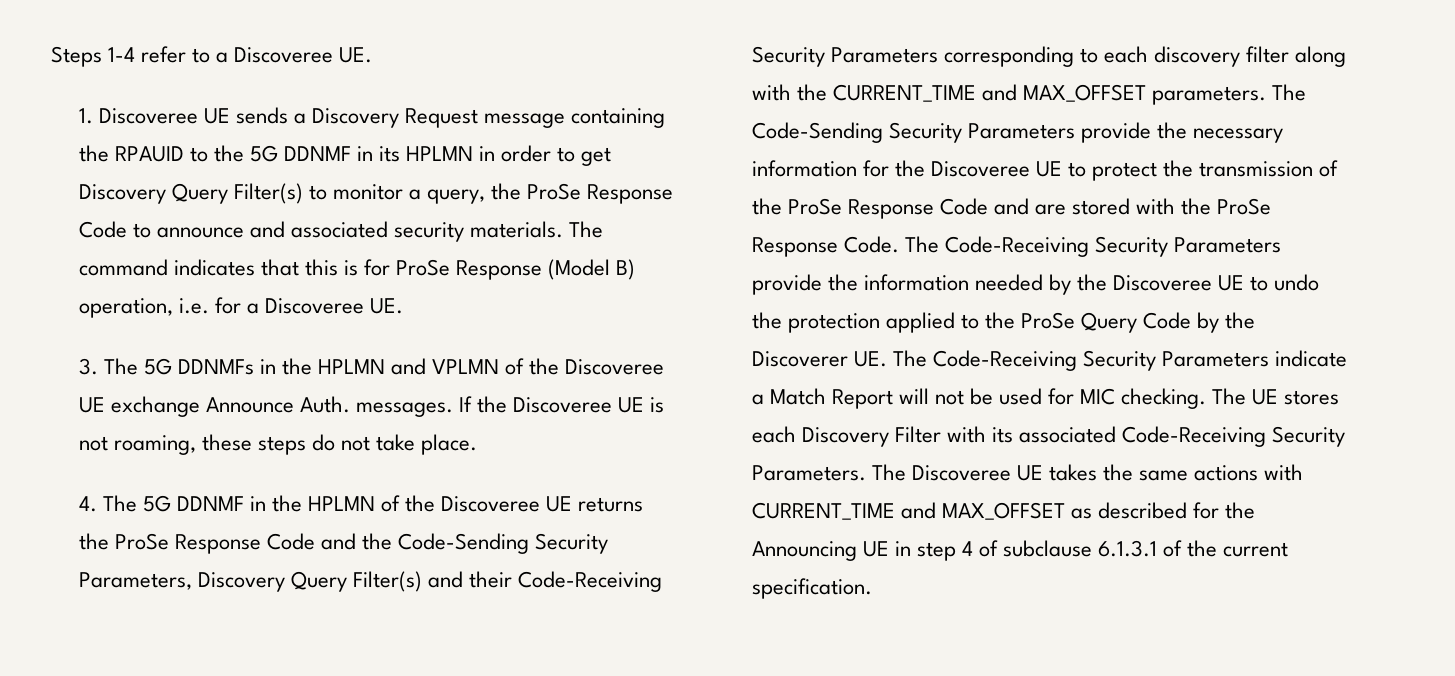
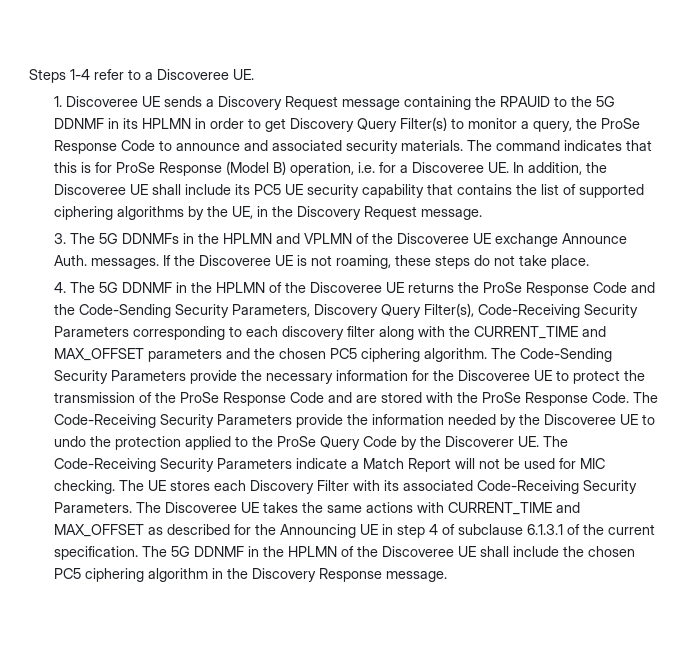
(403, 306) none -> [512,162,607,175] [53,184,644,198] [53,206,482,220] In addition, the Discoveree UE shall include its PC5 UE security capability that contains the list of supported ciphering algorithms by the UE, in the Discovery Request message.
[352,571,512,592] Filter(s) and their -> [423,303,474,317] Filter(s),
[1151,86,1266,105] parameters. -> [147,348,487,362] parameters and the chosen PC5 ciphering algorithm.
(872, 588) none -> [141,546,635,557] [53,568,447,582] The 5G DDNMF in the HPLMN of the Discoveree UE shall include the chosen PC5 ciphering algorithm in the Discovery Response message.

